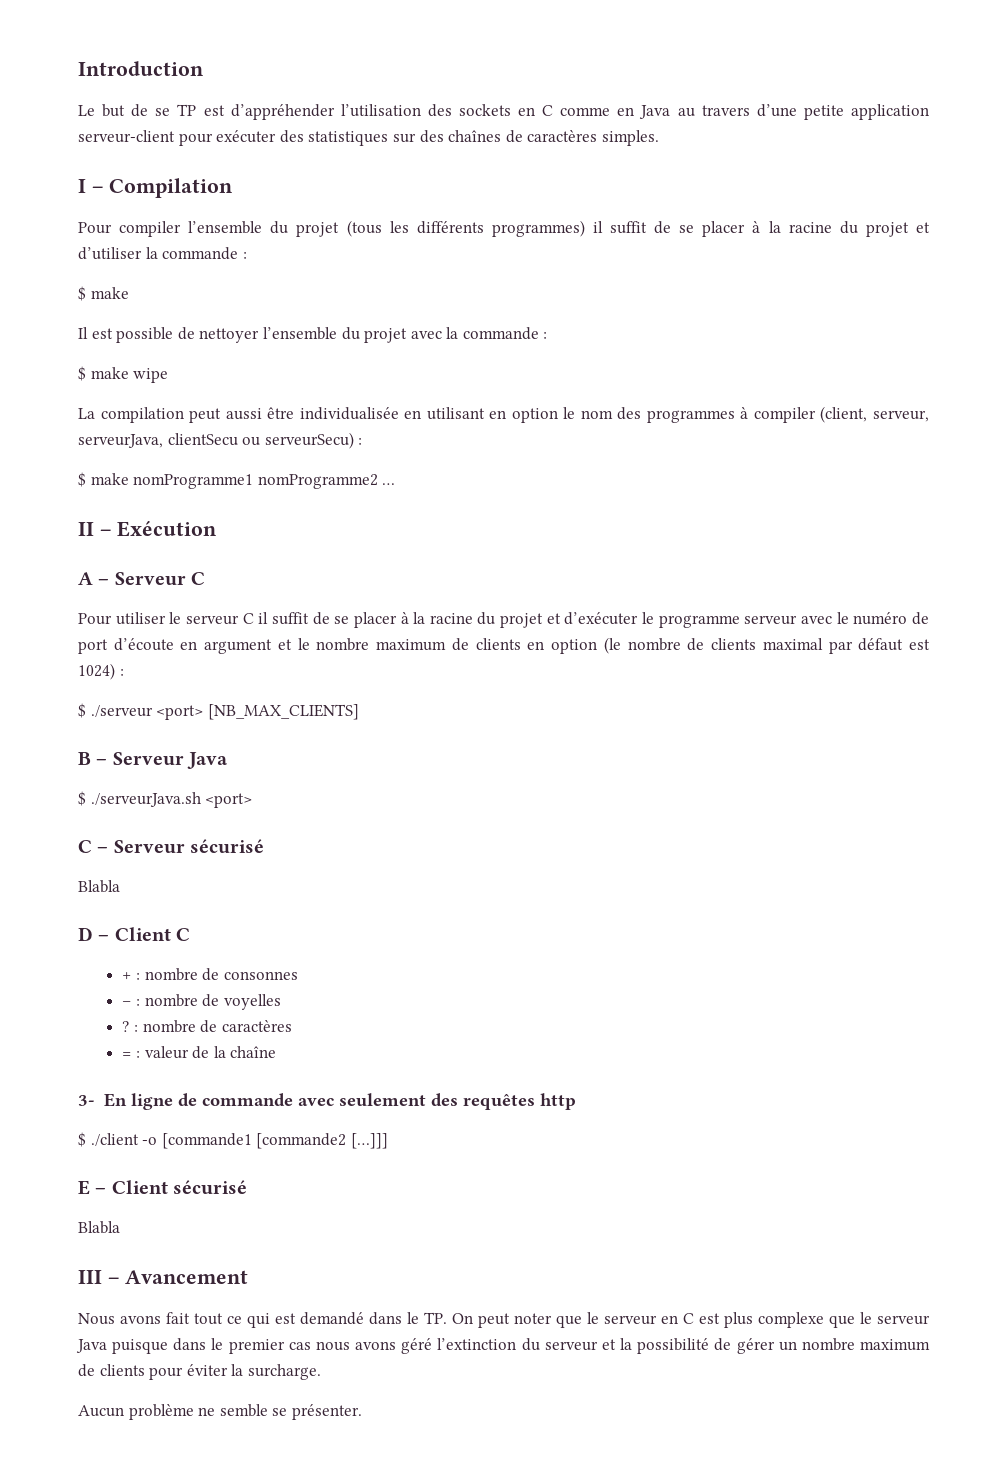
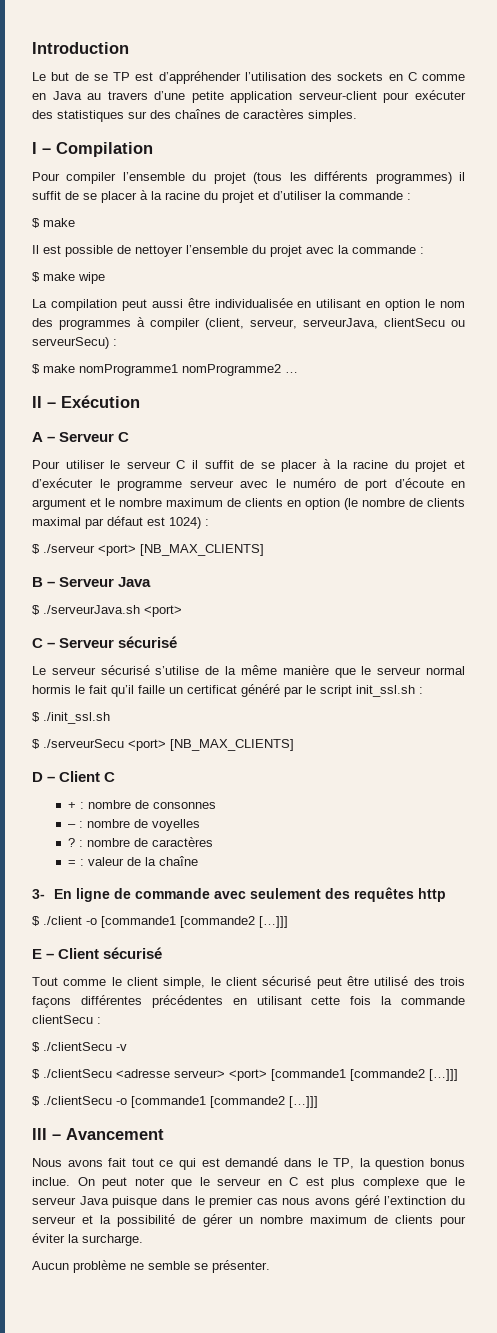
[78,880,120,893] Blabla -> [32,665,465,678] [32,684,423,697] [32,712,110,724] [32,739,294,751] Le serveur sécurisé s’utilise de la même manière que le serveur normal hormis le fait qu’il faille un certificat généré par le script init_ssl.sh : // $ ./init_ssl.sh // $ ./serveurSecu <port> [NB_MAX_CLIENTS]
[78,1221,120,1234] Blabla -> [32,976,465,989] [32,995,465,1008] [32,1015,101,1024] [32,1042,127,1052] [32,1069,458,1081] [32,1096,318,1108] Tout comme le client simple, le client sécurisé peut être utilisé des trois façons différentes précédentes en utilisant cette fois la commande clientSecu : // $ ./clientSecu -v // $ ./clientSecu <adresse serveur> <port> [commande1 [commande2 […]]] // $ ./clientSecu -o [commande1 [commande2 […]]]
[424,1312,447,1324] TP. -> [333,1158,466,1170] [32,1177,70,1186] TP, la question bonus inclue.

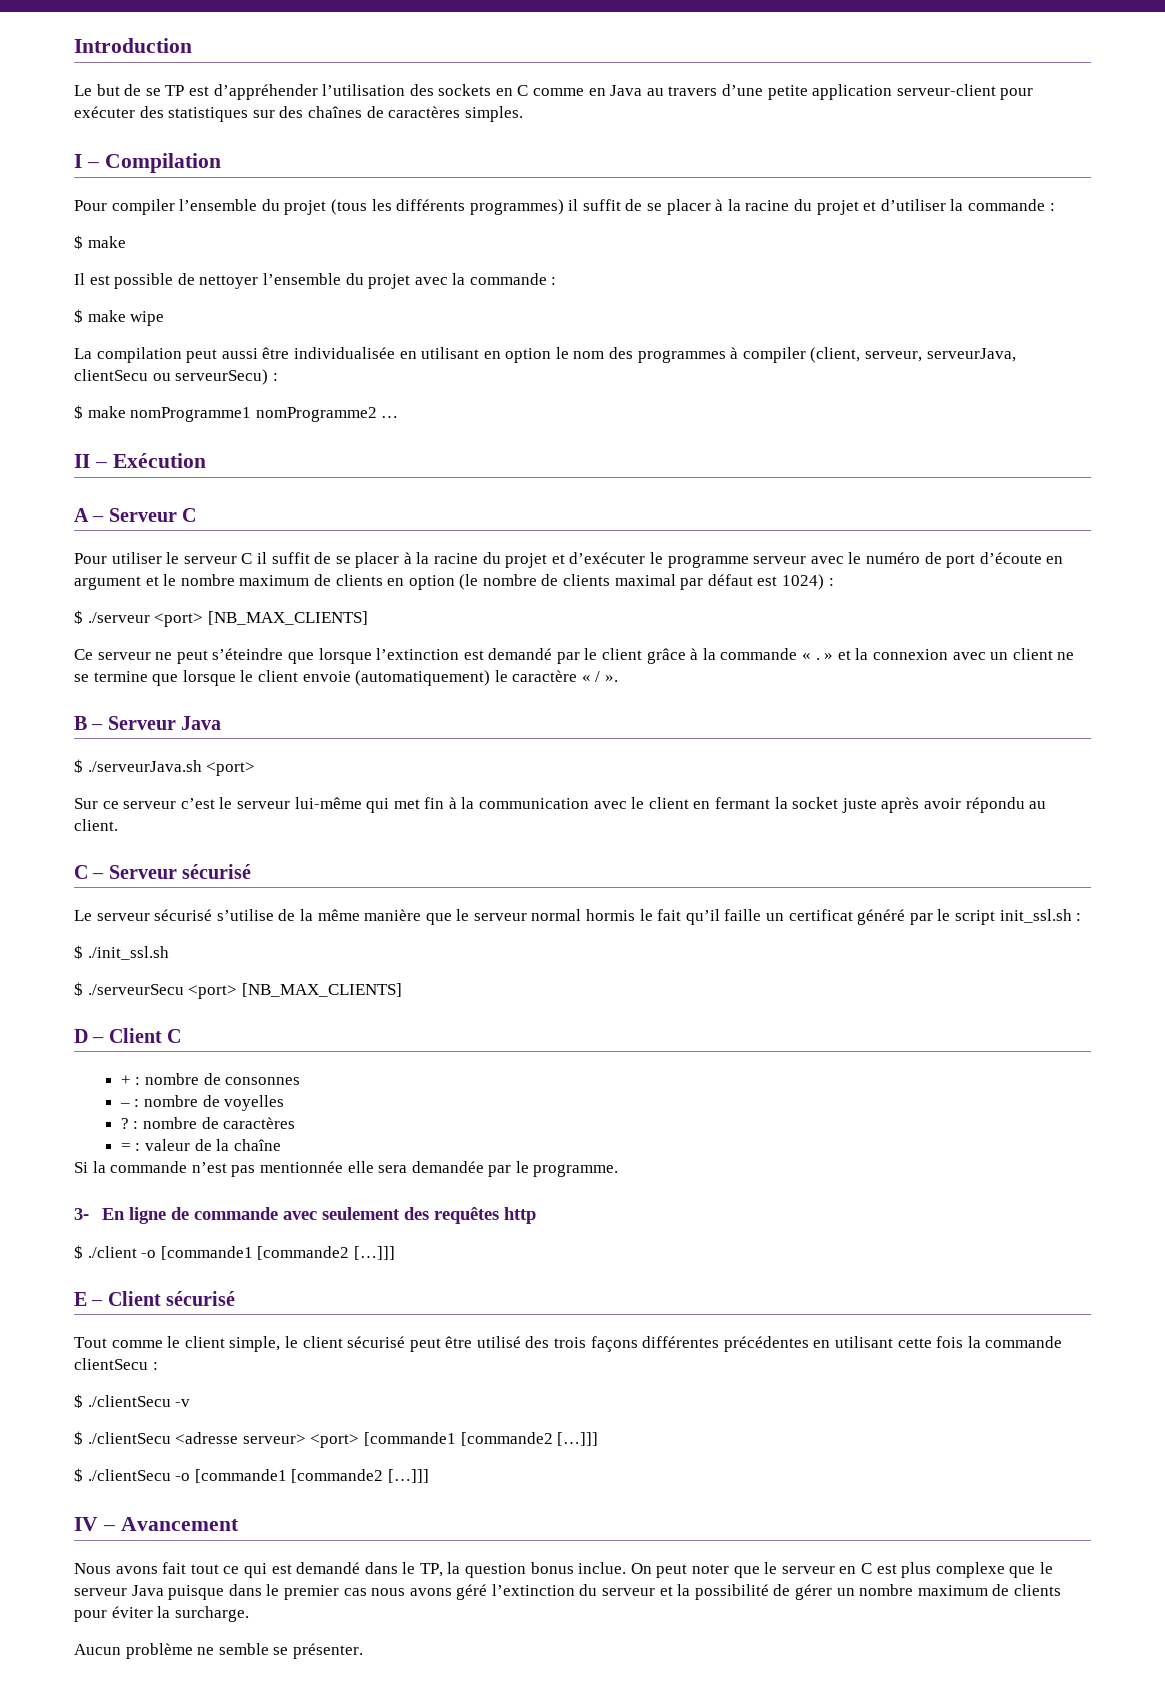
(264, 550) none -> [74,648,1075,664] [74,670,619,686] // Ce serveur ne peut s’éteindre que lorsque l’extinction est demandé par le client grâce à la commande « . » et la connexion avec un client ne se termine que lorsque le client envoie (automatiquement) le caractère « / ».
(182, 611) none -> [74,797,1047,813] [74,819,118,831] // Sur ce serveur c’est le serveur lui-même qui met fin à la communication avec le client en fermant la socket juste après avoir répondu au client.
(199, 861) none -> [74,1161,619,1177] // Si la commande n’est pas mentionnée elle sera demandée par le programme.
[32,1128,47,1140] III -> [74,1517,98,1531] IV

